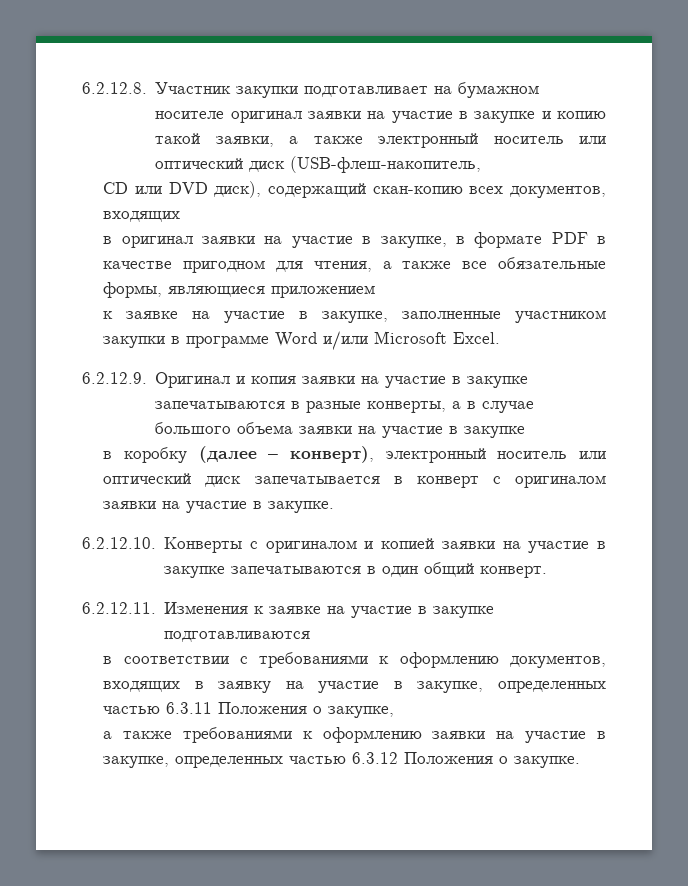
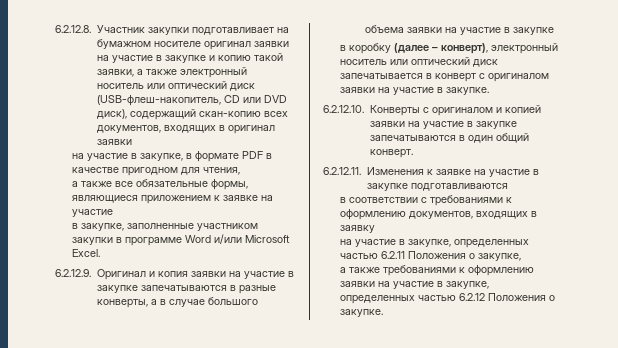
(482, 164) // -> (221, 100) none
(181, 216) // -> (216, 129) none
(256, 240) none -> (132, 142) //
(372, 266) none -> (241, 171) //
[103,311,286,323] // к заявке на участие -> [214,195,274,201] [72,209,114,217] к заявке на участие //
[285,681,606,693] [103,702,213,714] на участие в закупке, определенных частью 6.3.11 -> [340,239,530,248] [340,251,406,259] // на участие в закупке, определенных частью 6.2.11
[352,752,399,764] 6.3.12 -> [459,293,486,301] 6.2.12

